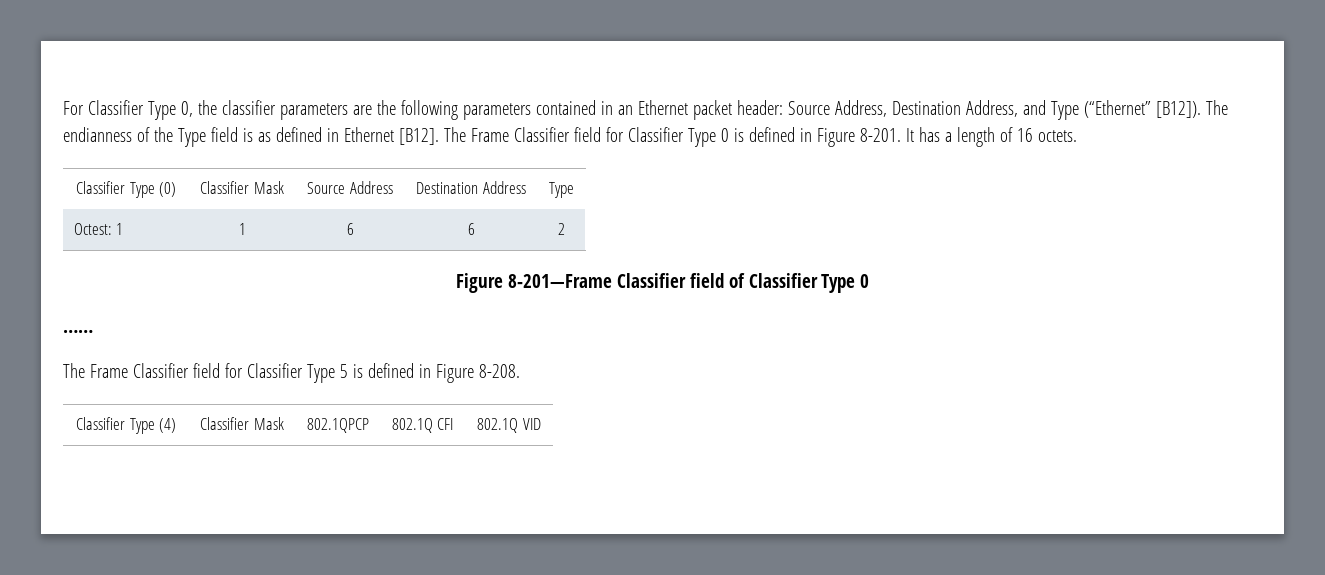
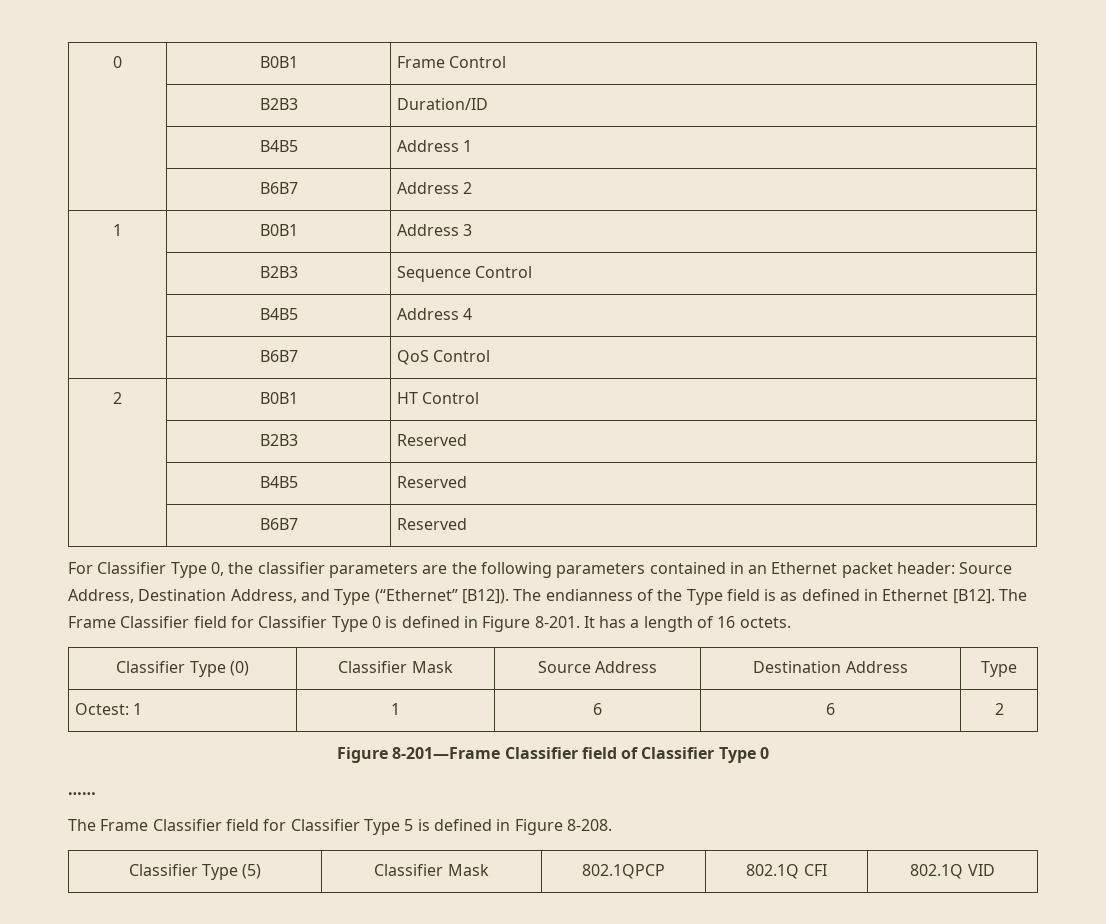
(63, 108) none -> [113,56,122,68] [259,56,298,68] [396,56,506,68] [259,98,298,110] [396,98,488,110] [259,140,298,152] [396,140,472,152] [259,182,298,194] [396,182,472,194] [113,224,122,236] [259,224,298,236] [396,224,472,236] [259,266,298,278] [396,266,532,282] [259,308,298,320] [396,308,472,320] [259,350,298,362] [396,350,490,365] [113,392,122,404] [259,392,298,404] [396,392,479,404] [259,434,298,446] [396,434,467,446] [259,476,298,488] [396,476,467,488] [259,518,298,530] [396,518,467,530] 0 | B0B1 | Frame Control // | B2B3 | Duration/ID // | B4B5 | Address 1 // | B6B7 | Address 2 // 1 | B0B1 | Address 3 // | B2B3 | Sequence Control // | B4B5 | Address 4 // | B6B7 | QoS Control // 2 | B0B1 | HT Control // | B2B3 | Reserved // | B4B5 | Reserved // | B6B7 | Reserved //
[158,418,176,433] (4) -> [242,864,262,879] (5)

